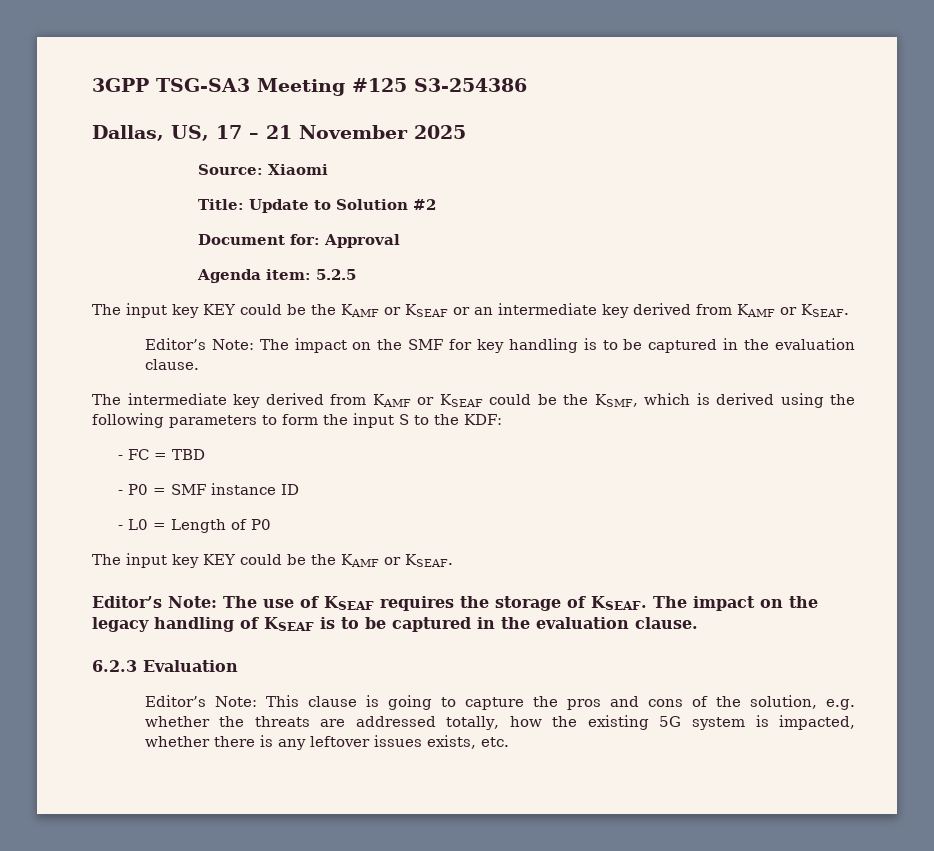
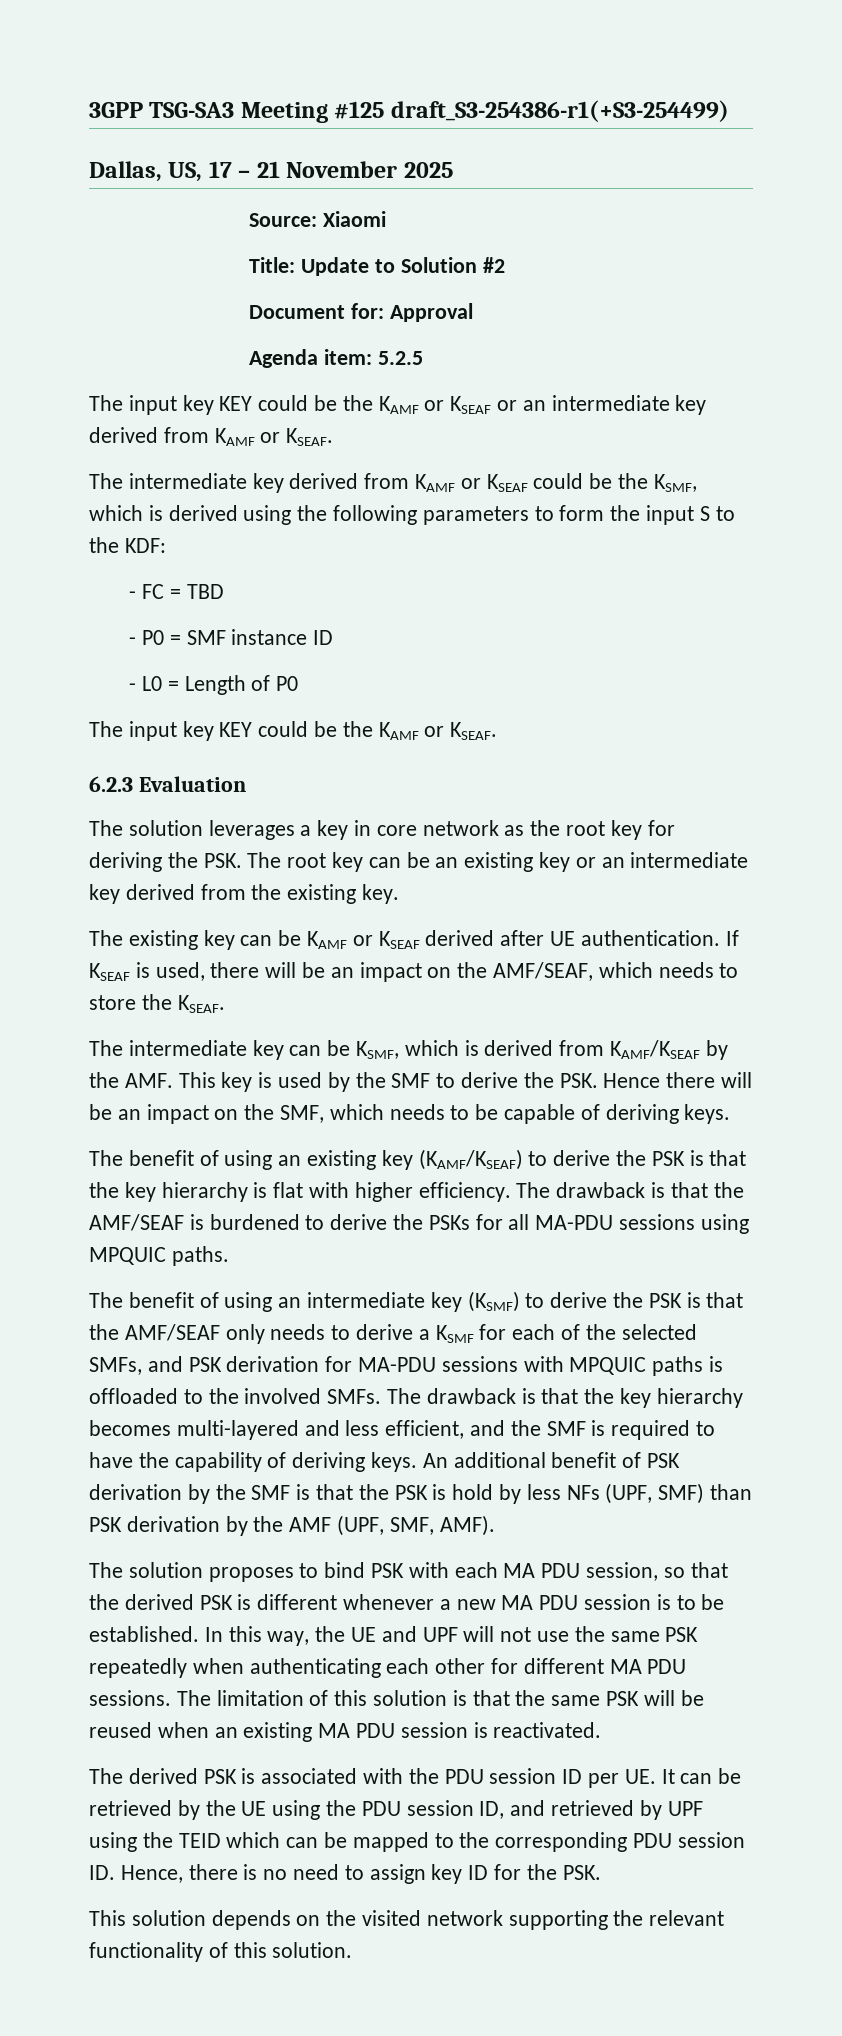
[414,78,527,92] S3-254386 -> [390,100,729,122] draft_S3-254386-r1(+S3-254499)
[144,338,855,353] [144,359,199,370] // Editor’s Note: The impact on the SMF for key handling is to be captured in the evaluation clause. -> (334, 437) none
[92,596,818,611] [92,617,698,632] [92,660,238,672] [144,695,856,710] [144,715,856,730] [144,735,509,750] Editor’s Note: The use of KSEAF requires the storage of KSEAF. The impact on the legacy handling of KSEAF is to be captured in the evaluation clause. // 6.2.3 Evaluation // Editor’s Note: This clause is going to capture the pros and cons of the solution, e.g. whether the threats are addressed totally, how the existing 5G system is impacted, whether there is any leftover issues exists, etc. -> [89,776,246,792] [89,820,675,840] [89,852,749,872] [89,884,400,904] [89,930,739,950] [89,962,739,982] [89,994,225,1013] [89,1040,728,1060] [89,1072,753,1092] [89,1104,731,1124] [89,1149,747,1170] [89,1182,744,1202] [89,1214,749,1234] [89,1246,229,1266] [89,1291,744,1312] [89,1324,697,1344] [89,1356,724,1376] [89,1388,743,1408] [89,1420,716,1440] [89,1452,681,1472] [89,1483,753,1504] [89,1515,495,1536] [89,1562,728,1582] [89,1594,725,1610] [89,1626,699,1646] [89,1658,687,1678] [89,1690,704,1706] [89,1722,602,1742] [89,1768,742,1788] [89,1800,703,1820] [89,1832,745,1852] [89,1864,601,1884] [89,1910,725,1930] [89,1942,353,1962] 6.2.3 Evaluation // The solution leverages a key in core network as the root key for deriving the PSK. The root key can be an existing key or an intermediate key derived from the existing key. // The existing key can be KAMF or KSEAF derived after UE authentication. If KSEAF is used, there will be an impact on the AMF/SEAF, which needs to store the KSEAF. // The intermediate key can be KSMF, which is derived from KAMF/KSEAF by the AMF. This key is used by the SMF to derive the PSK. Hence there will be an impact on the SMF, which needs to be capable of deriving keys. // The benefit of using an existing key (KAMF/KSEAF) to derive the PSK is that the key hierarchy is flat with higher efficiency. The drawback is that the AMF/SEAF is burdened to derive the PSKs for all MA-PDU sessions using MPQUIC paths. // The benefit of using an intermediate key (KSMF) to derive the PSK is that the AMF/SEAF only needs to derive a KSMF for each of the selected SMFs, and PSK derivation for MA-PDU sessions with MPQUIC paths is offloaded to the involved SMFs. The drawback is that the key hierarchy becomes multi-layered and less efficient, and the SMF is required to have the capability of deriving keys. An additional benefit of PSK derivation by the SMF is that the PSK is hold by less NFs (UPF, SMF) than PSK derivation by the AMF (UPF, SMF, AMF). // The solution proposes to bind PSK with each MA PDU session, so that the derived PSK is different whenever a new MA PDU session is to be established. In this way, the UE and UPF will not use the same PSK repeatedly when authenticating each other for different MA PDU sessions. The limitation of this solution is that the same PSK will be reused when an existing MA PDU session is reactivated. // The derived PSK is associated with the PDU session ID per UE. It can be retrieved by the UE using the PDU session ID, and retrieved by UPF using the TEID which can be mapped to the corresponding PDU session ID. Hence, there is no need to assign key ID for the PSK. // This solution depends on the visited network supporting the relevant functionality of this solution.

